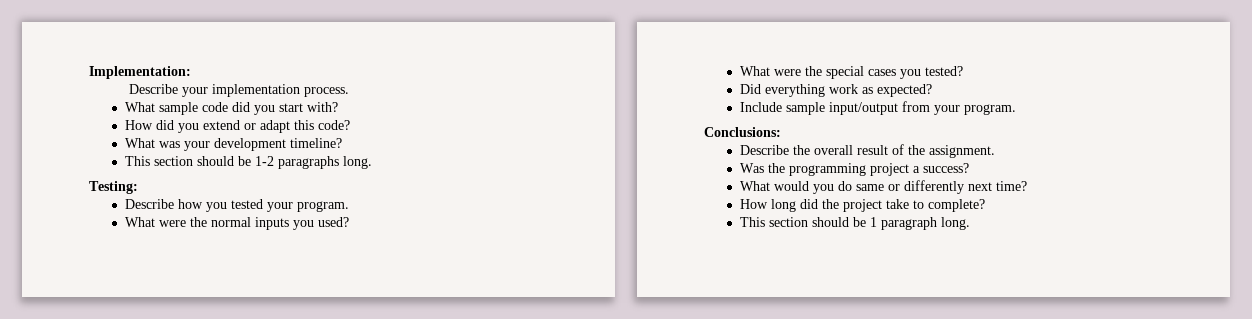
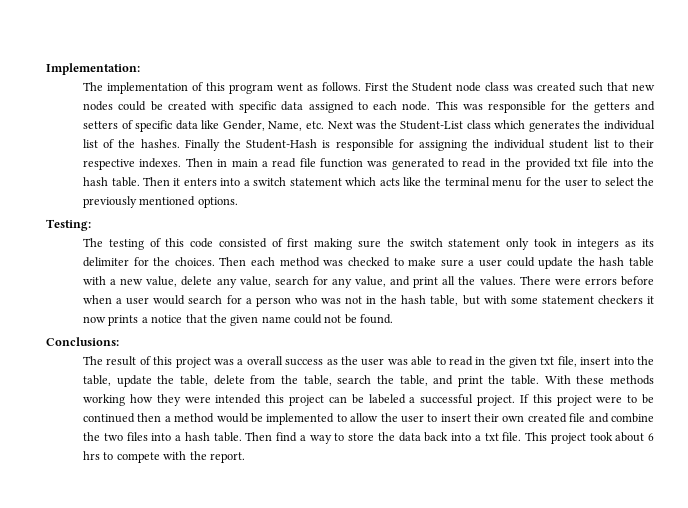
[129,84,350,97] [124,102,338,115] [124,120,350,133] [124,138,342,151] [124,156,372,169] [89,181,138,194] [124,199,349,212] [124,217,349,230] [739,66,963,79] [739,84,932,97] [739,101,1016,115] [704,127,781,137] [739,144,995,158] [739,163,969,176] [739,180,1027,194] [739,199,985,212] [739,217,970,230] Describe your implementation process. // What sample code did you start with? // How did you extend or adapt this code? // What was your development timeline? // This section should be 1-2 paragraphs long. // Testing: // Describe how you tested your program. // What were the normal inputs you used? // What were the special cases you tested? // Did everything work as expected? // Include sample input/output from your program. // Conclusions: // Describe the overall result of the assignment. // Was the programming project a success? // What would you do same or differently next time? // How long did the project take to complete? // This section should be 1 paragraph long. -> [83,82,655,94] [83,101,656,113] [83,120,655,132] [83,139,654,151] [83,158,655,170] [83,177,654,187] [83,196,238,208] [46,219,91,231] [83,238,654,250] [83,257,654,269] [83,276,654,288] [83,295,654,307] [83,314,394,326] [46,337,119,346] [83,356,654,368] [83,375,654,387] [83,394,655,406] [83,413,655,425] [83,432,655,444] [83,451,245,463] The implementation of this program went as follows. First the Student node class was created such that new nodes could be created with specific data assigned to each node. This was responsible for the getters and setters of specific data like Gender, Name, etc. Next was the Student-List class which generates the individual list of the hashes. Finally the Student-Hash is responsible for assigning the individual student list to their respective indexes. Then in main a read file function was generated to read in the provided txt file into the hash table. Then it enters into a switch statement which acts like the terminal menu for the user to select the previously mentioned options. // Testing: // The testing of this code consisted of first making sure the switch statement only took in integers as its delimiter for the choices. Then each method was checked to make sure a user could update the hash table with a new value, delete any value, search for any value, and print all the values. There were errors before when a user would search for a person who was not in the hash table, but with some statement checkers it now prints a notice that the given name could not be found. // Conclusions: // The result of this project was a overall success as the user was able to read in the given txt file, insert into the table, update the table, delete from the table, search the table, and print the table. With these methods working how they were intended this project can be labeled a successful project. If this project were to be continued then a method would be implemented to allow the user to insert their own created file and combine the two files into a hash table. Then find a way to store the data back into a txt file. This project took about 6 hrs to compete with the report.

